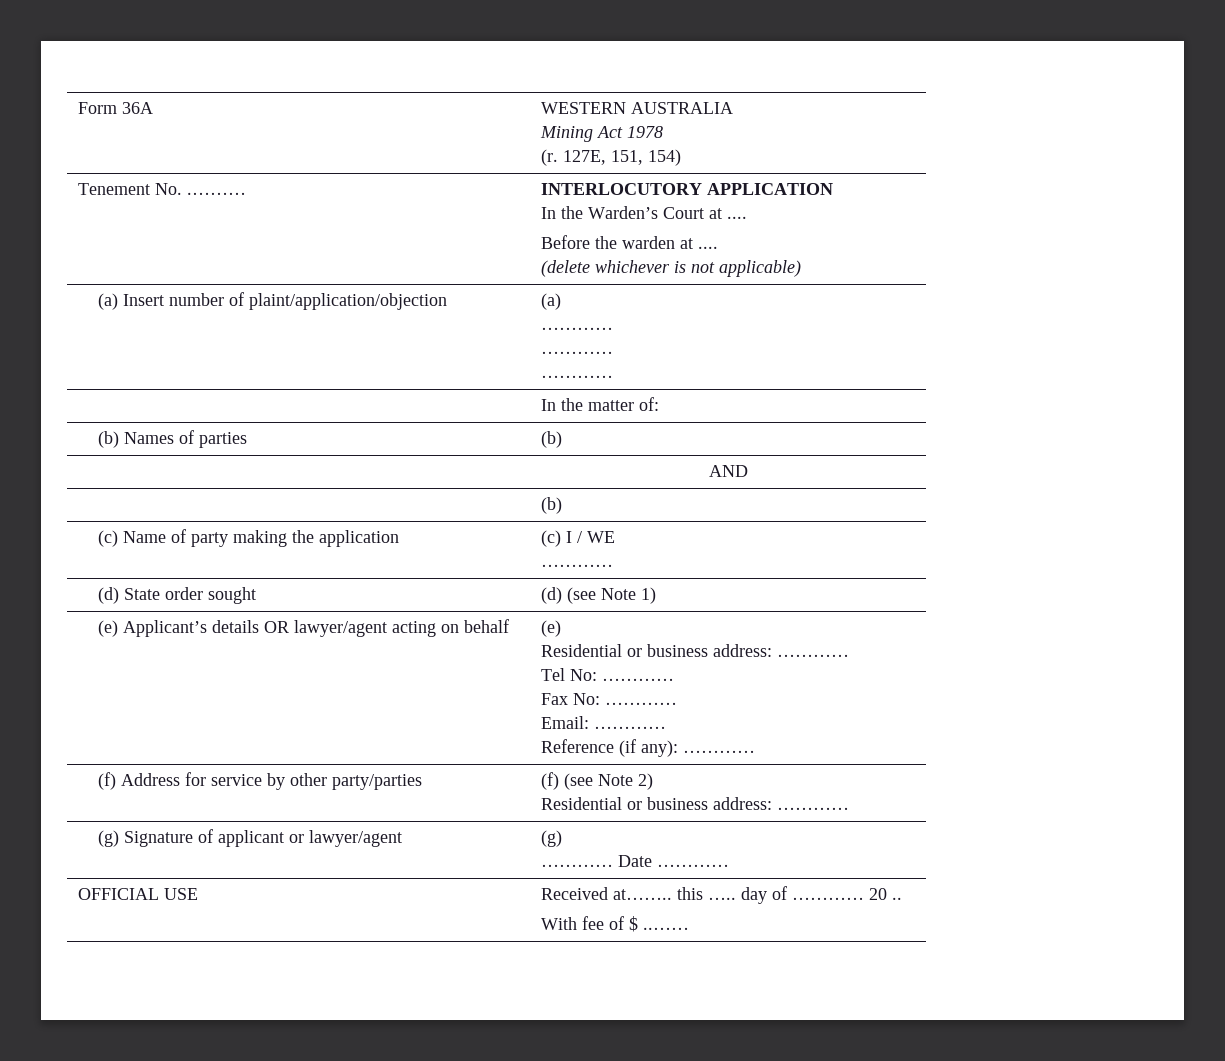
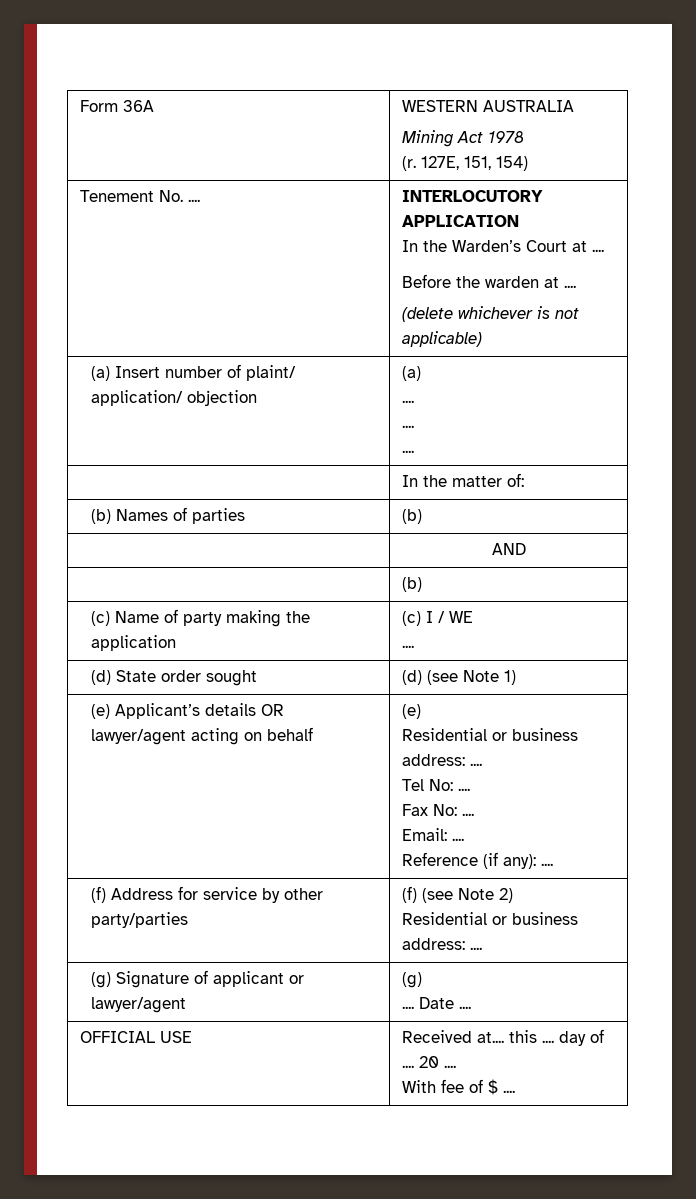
[187,192,247,195] .……… -> [187,199,200,202] ....
[249,293,448,310] [541,293,562,310] [541,327,614,330] [541,351,614,354] [541,375,614,378] plaint/application/objection | (a) // ………… // ………… // ………… -> [246,365,297,381] [91,390,258,406] [401,366,421,381] [401,400,414,403] [401,425,414,428] [401,450,414,453] plaint/ application/ objection | (a) // .... // .... // ....
[541,564,614,567] ………… -> [401,645,414,648] ....
[777,654,850,657] ………… -> [469,763,482,766] ....
[602,678,675,681] ………… -> [457,788,470,791] ....
[605,702,678,705] ………… -> [461,813,474,816] ....
[594,726,667,729] ………… -> [451,838,464,841] ....
[683,750,756,753] ………… -> [540,863,553,866] ....
[777,807,850,810] ………… -> [469,947,482,950] ....
[541,855,730,867] ………… Date ………… -> [401,997,471,1009] .... Date ....
[613,886,903,904] at…….. this ….. day of ………… 20 .. -> [476,1029,604,1046] [401,1056,456,1068] at.... this .... day of .... 20 ....
[643,927,690,930] ..…… -> [502,1090,515,1093] ....

